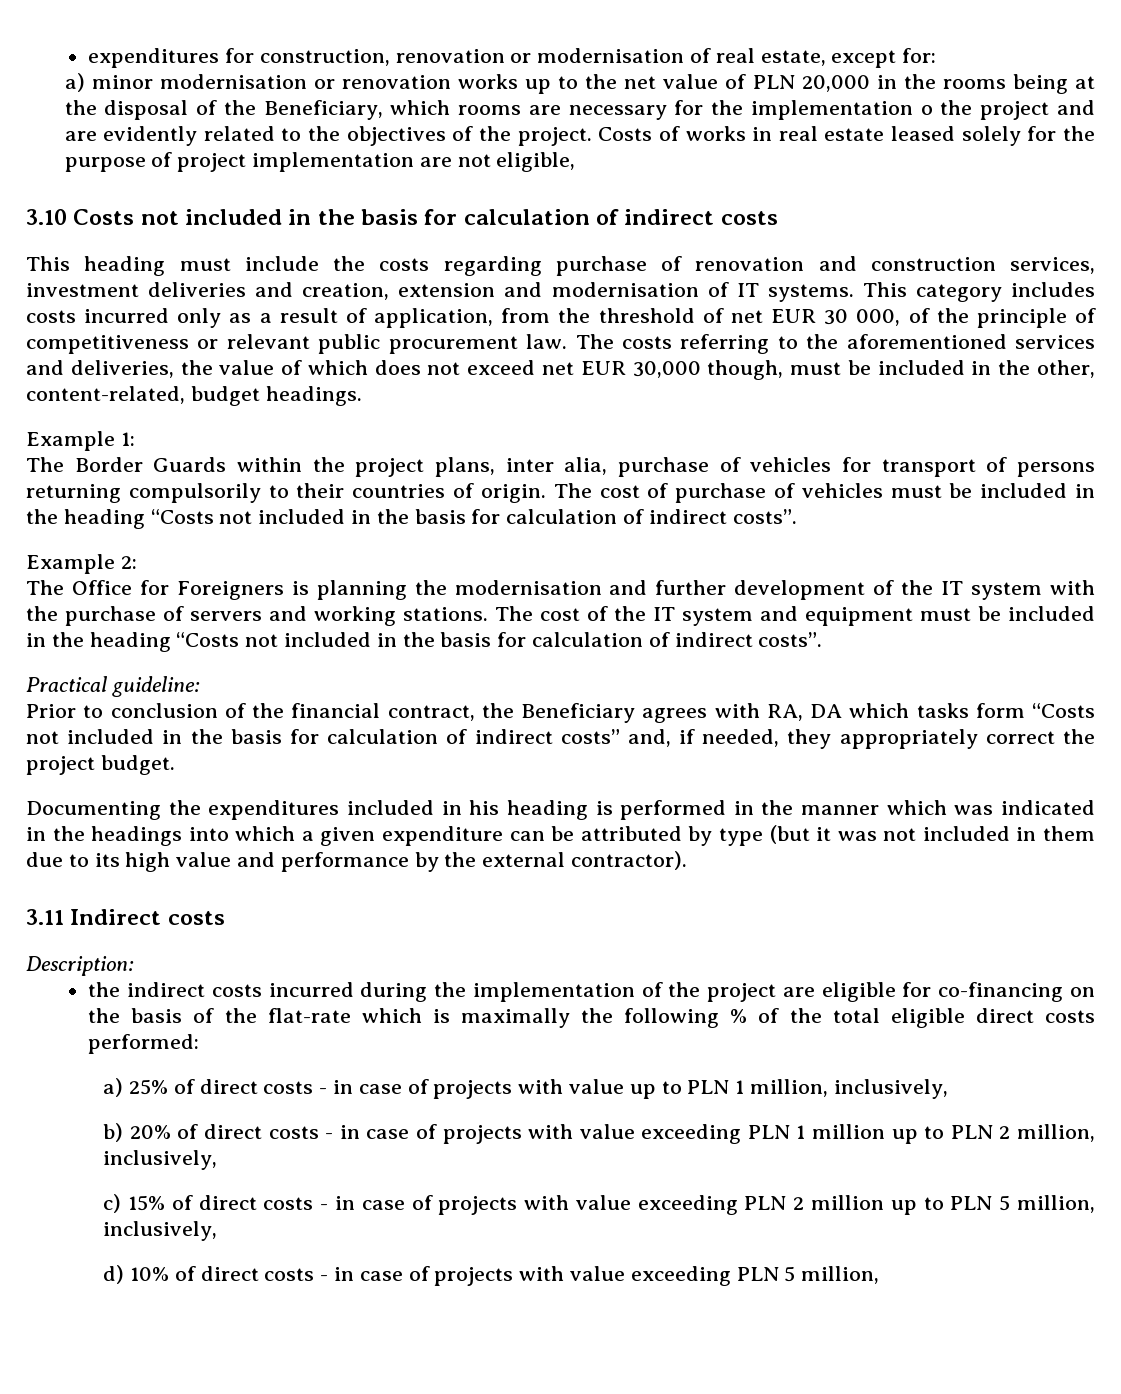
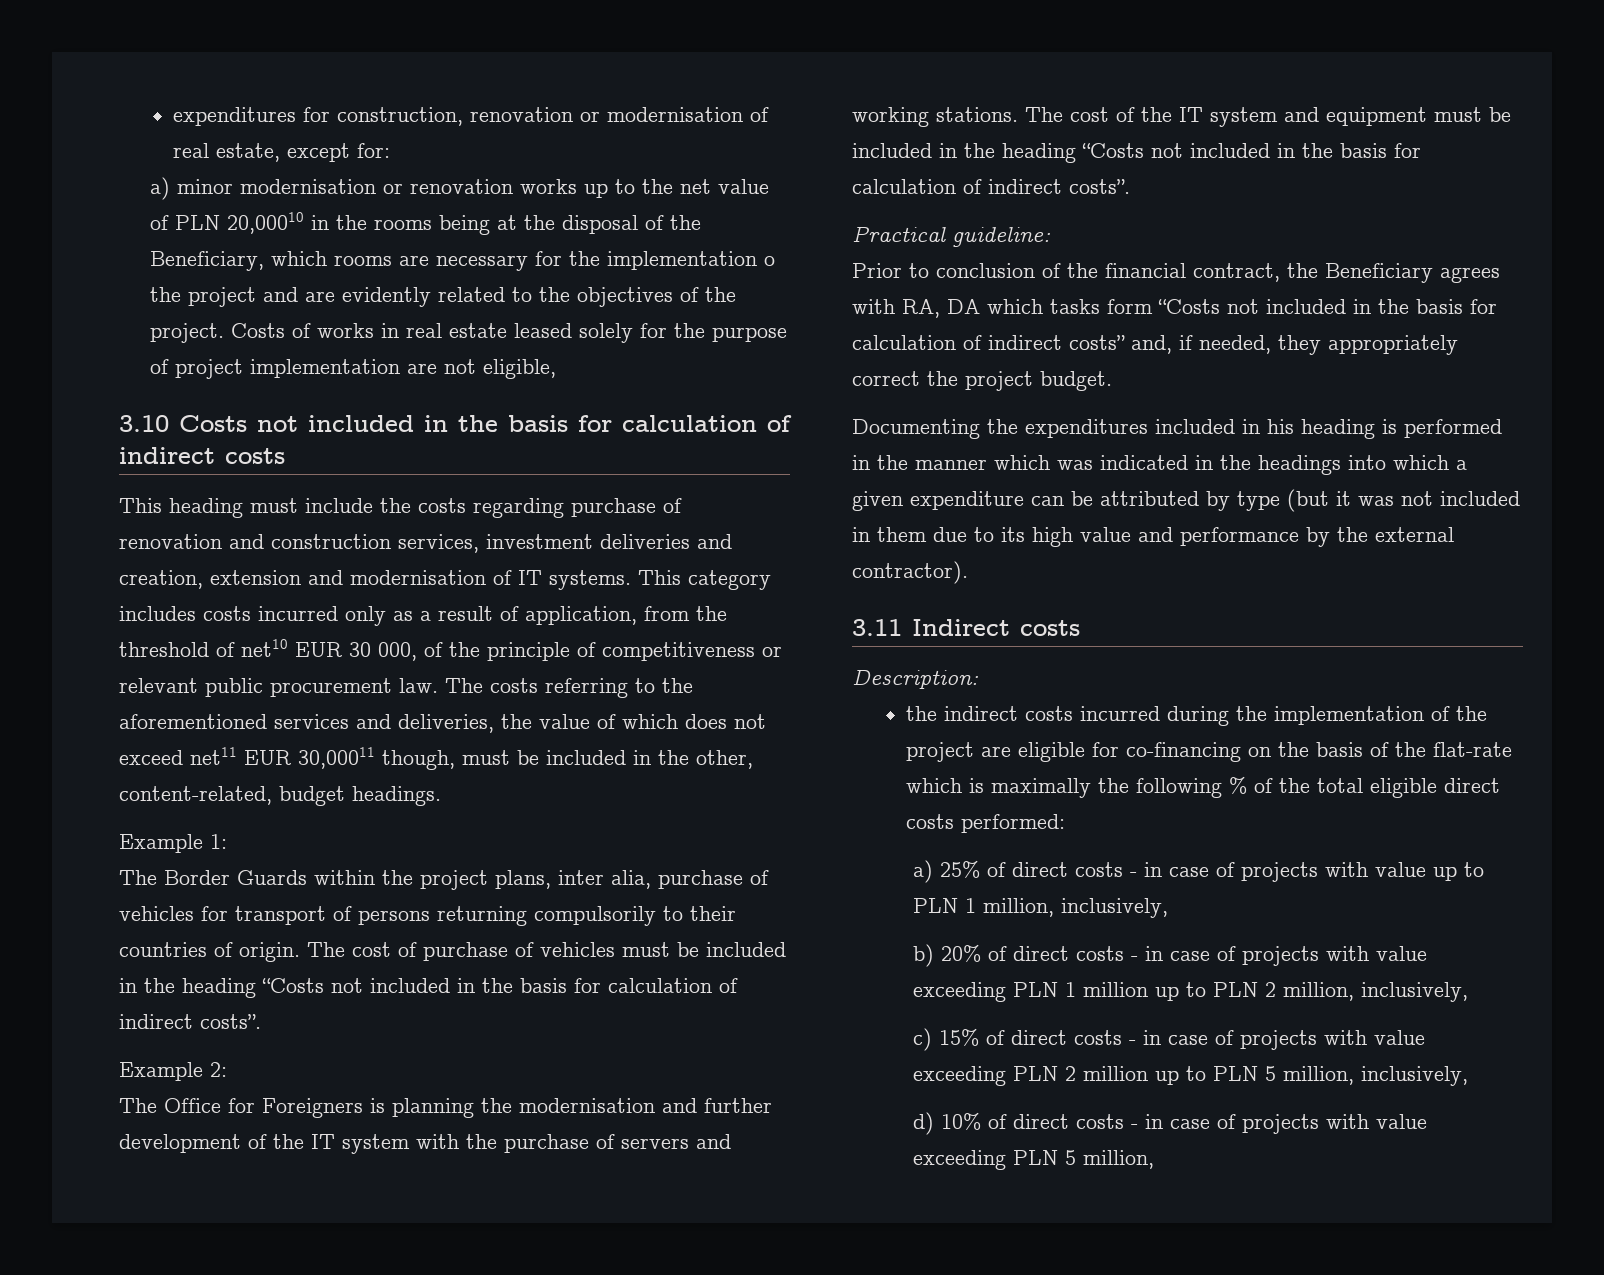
[801,75,870,92] 20,000 -> [226,212,304,234] 20,00010
[730,310,763,323] net -> [241,639,288,657] net10
[542,361,701,378] net EUR 30,000 -> [190,747,375,769] net11 EUR 30,00011

